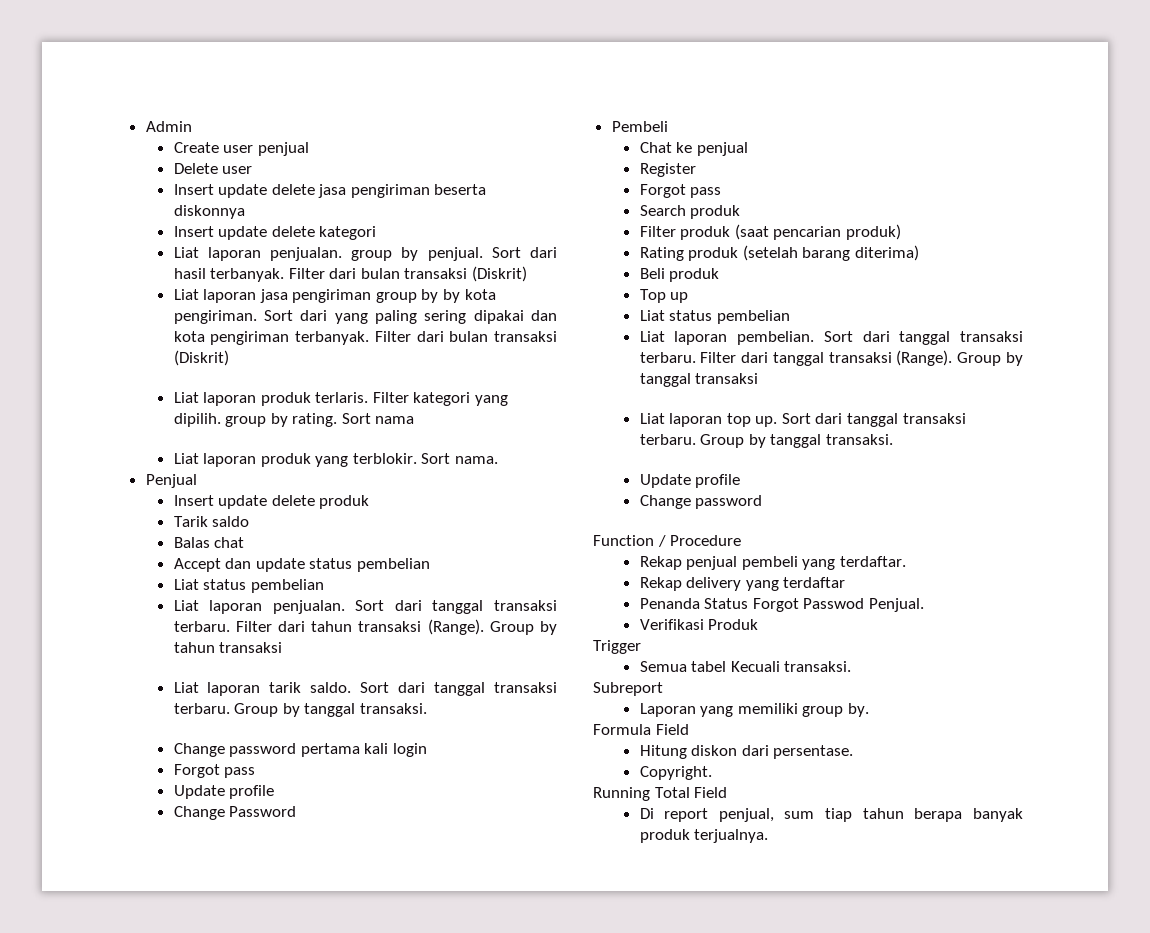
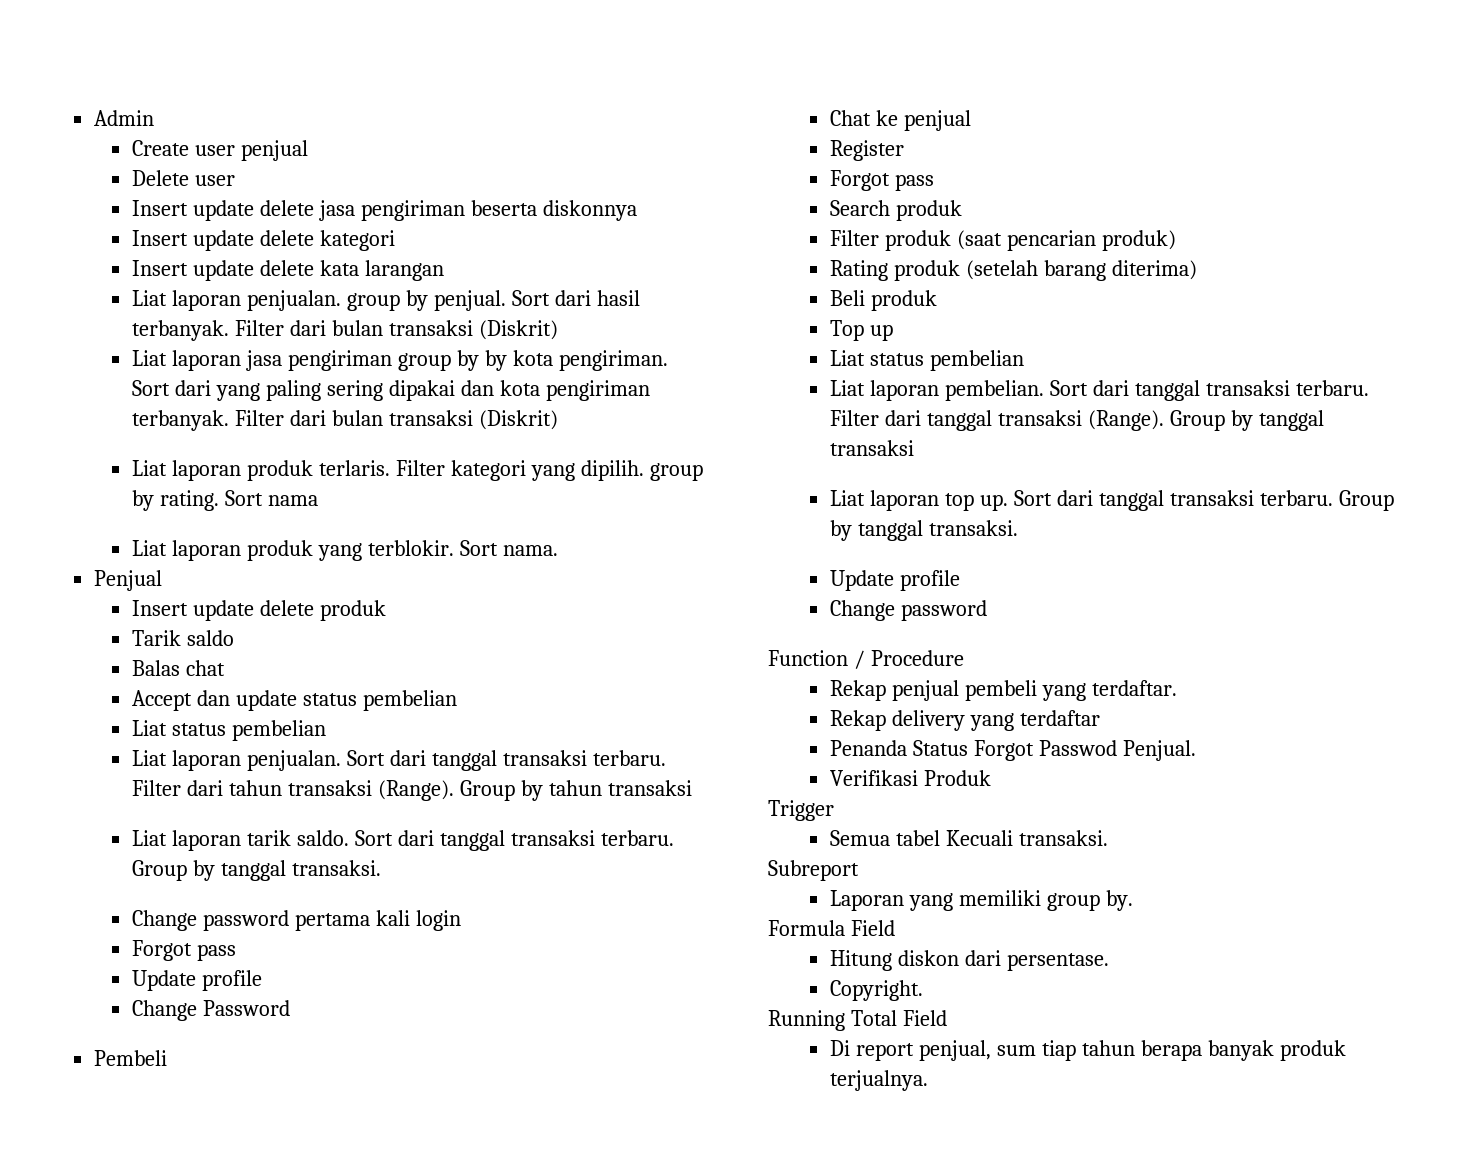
(377, 233) none -> [132,260,444,281] // Insert update delete kata larangan

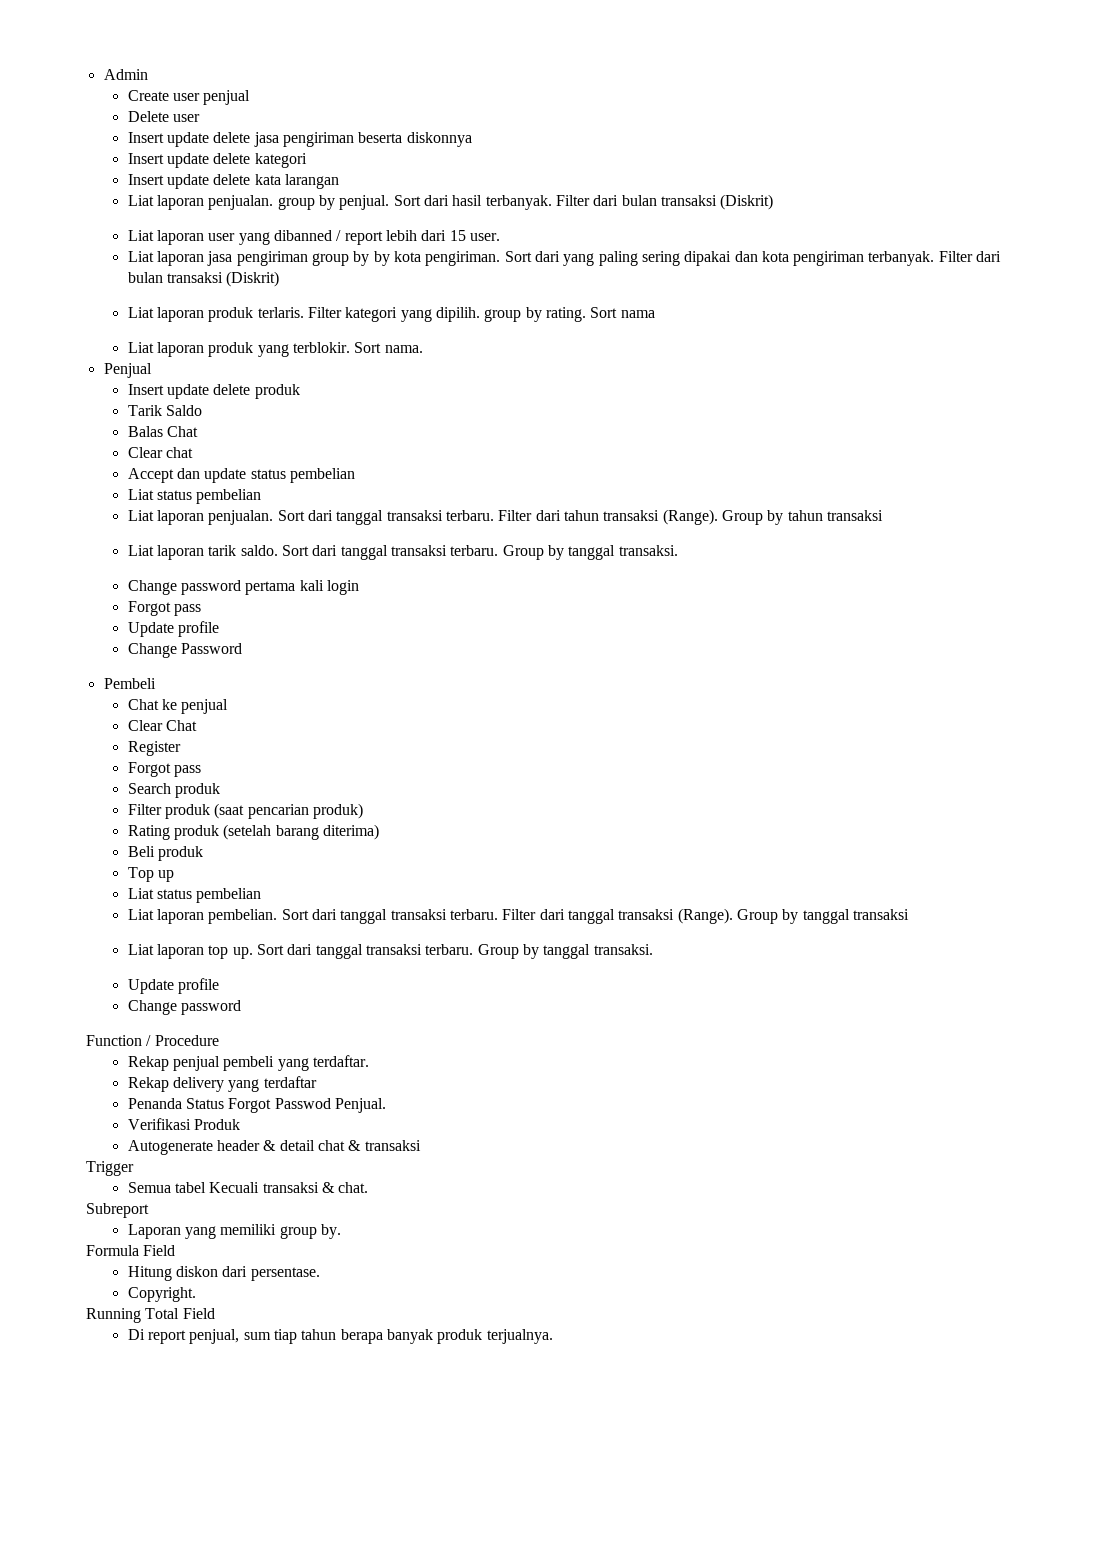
(558, 330) none -> [127,230,500,245] // Liat laporan user yang dibanned / report lebih dari 15 user.
[187,630,235,646] saldo -> [166,405,203,416] Saldo
(181, 668) none -> [167,426,199,437] [127,447,163,458] Chat // Clear
(972, 120) none -> [127,720,198,731] // Clear Chat
(992, 778) none -> [127,1140,421,1155] // Autogenerate header & detail chat & transaksi
[1019,830,1109,846] transaksi. -> [262,1182,369,1193] transaksi & chat.

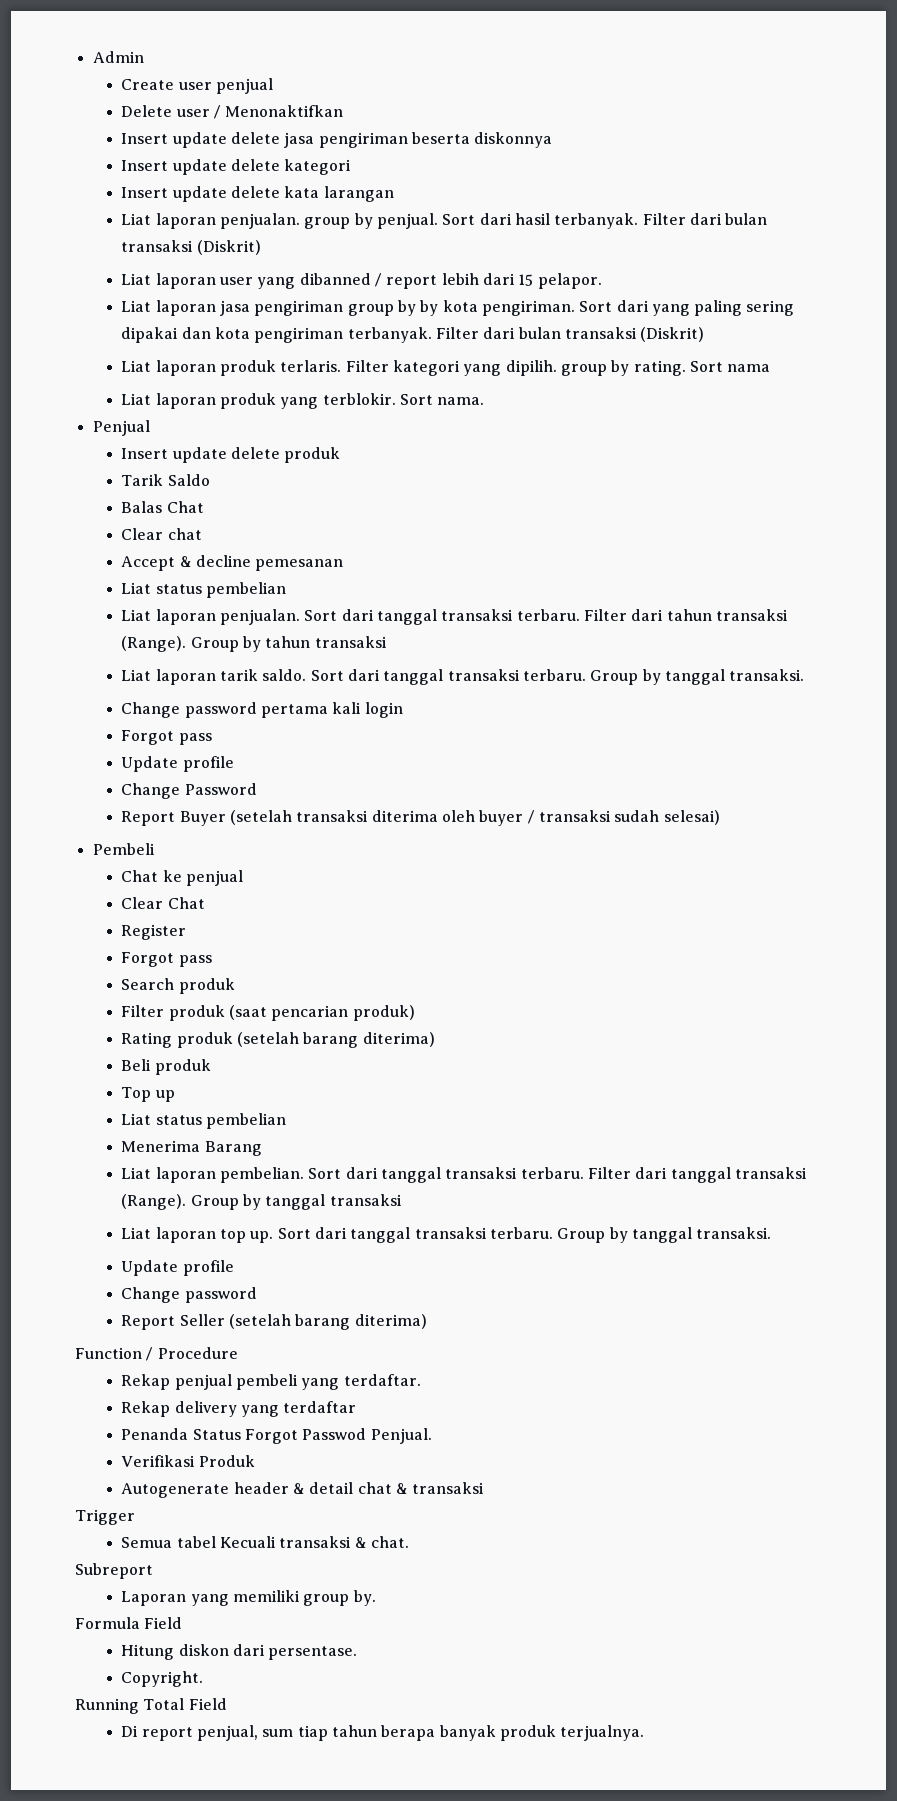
(201, 118) none -> [213,105,344,119] / Menonaktifkan
[469,233,500,241] user. -> [537,273,602,289] pelapor.
[177,468,355,483] dan update status pembelian -> [179,555,344,571] & decline pemesanan
(243, 648) none -> [121,810,720,826] // Report Buyer (setelah transaksi diterima oleh buyer / transaksi sudah selesai)
(262, 895) none -> [121,1140,262,1156] // Menerima Barang
(242, 1007) none -> [121,1314,427,1330] // Report Seller (setelah barang diterima)

